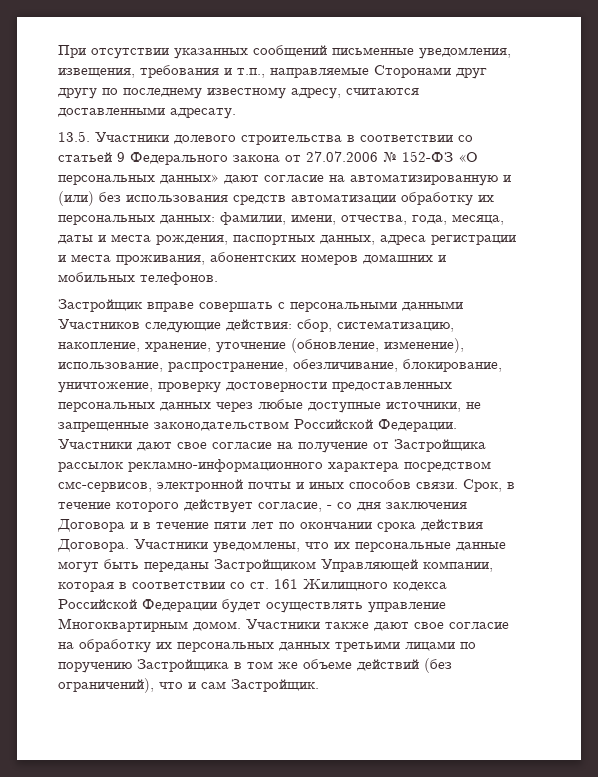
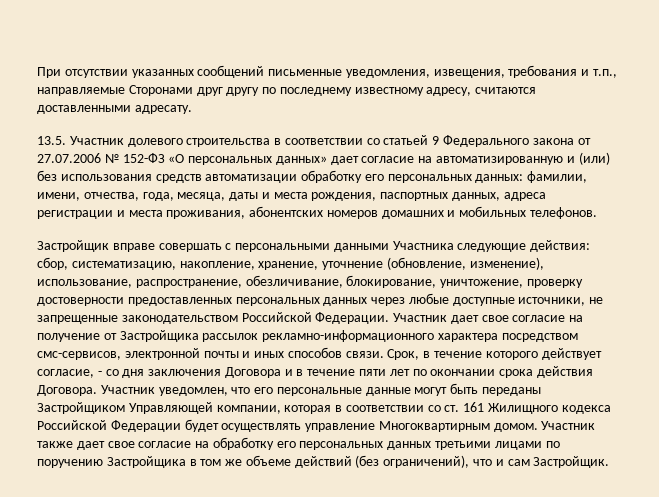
[95,132,169,142] Участники -> [69,136,124,145] Участник
[224,175,259,184] дают -> [330,156,359,165] дает
[478,195,494,202] их -> [364,174,384,181] его
[58,319,140,329] Участников -> [392,241,454,250] Участника
[58,439,172,451] Участники дают -> [393,313,479,324] Участник дает
[134,539,350,553] Участники уведомлены, что их -> [100,385,274,396] Участник уведомлен, что его
[246,619,409,631] Участники также дают -> [541,421,596,430] [37,441,105,450] Участник также дает
[156,642,172,649] их -> [276,441,296,448] его

